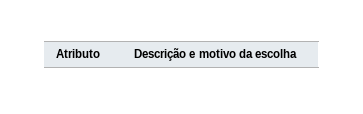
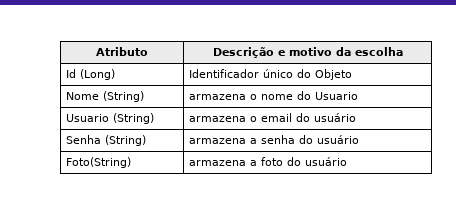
(297, 53) none -> [65,69,115,80] [188,69,352,80] [65,91,144,102] [188,91,358,100] [65,113,154,124] [188,113,356,122] [65,135,146,146] [188,135,359,144] [65,157,131,168] [188,157,347,166] // Id (Long) | Identificador único do Objeto // Nome (String) | armazena o nome do Usuario // Usuario (String) | armazena o email do usuário // Senha (String) | armazena a senha do usuário // Foto(String) | armazena a foto do usuário

